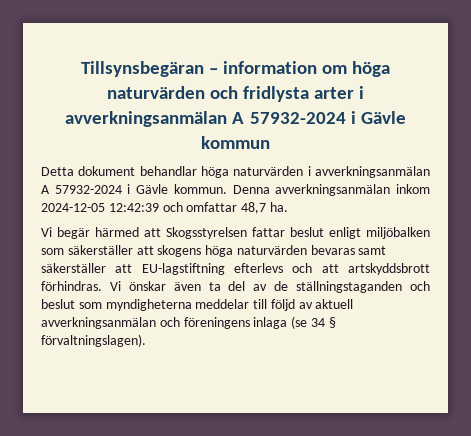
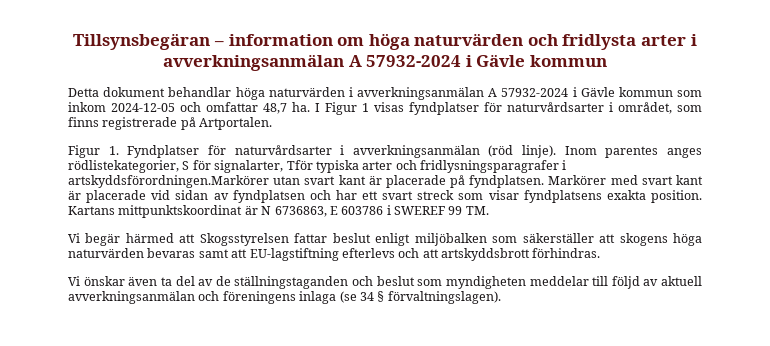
[173,184,391,196] kommun. Denna avverkningsanmälan -> [618,87,702,97] kommun som
[108,203,159,212] 12:42:39 -> (175, 107) none
(288, 207) none -> [315,102,702,115] [68,117,273,130] [68,145,702,158] [68,160,567,173] [68,175,703,188] [68,190,702,203] [68,205,489,218] I Figur 1 visas fyndplatser för naturvårdsarter i området, som finns registrerade på Artportalen. // Figur 1. Fyndplatser för naturvårdsarter i avverkningsanmälan (röd linje). Inom parentes anges rödlistekategorier, S för signalarter, Tför typiska arter och fridlysningsparagrafer i artskyddsförordningen.Markörer utan svart kant är placerade på fyndplatsen. Markörer med svart kant är placerade vid sidan av fyndplatsen och har ett svart streck som visar fyndplatsens exakta position. Kartans mittpunktskoordinat är N 6736863, E 603786 i SWEREF 99 TM.
[41,263,106,273] säkerställer -> (229, 253) none
(102, 286) none -> (601, 253) //
[105,299,192,311] myndigheterna -> [445,276,526,289] myndigheten

